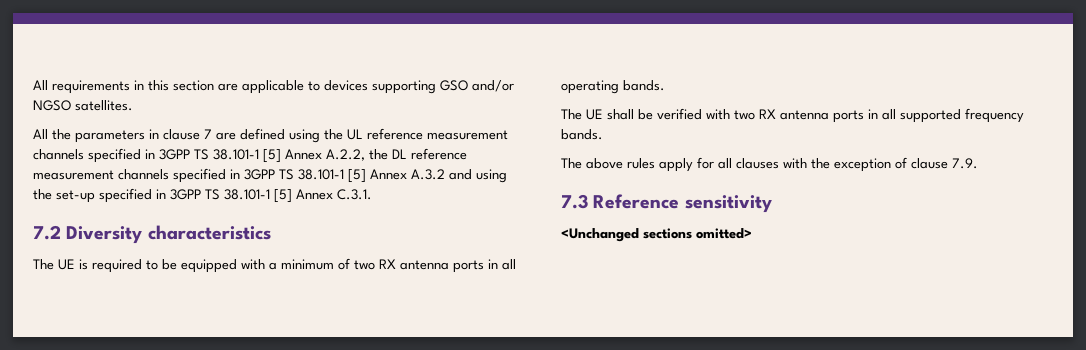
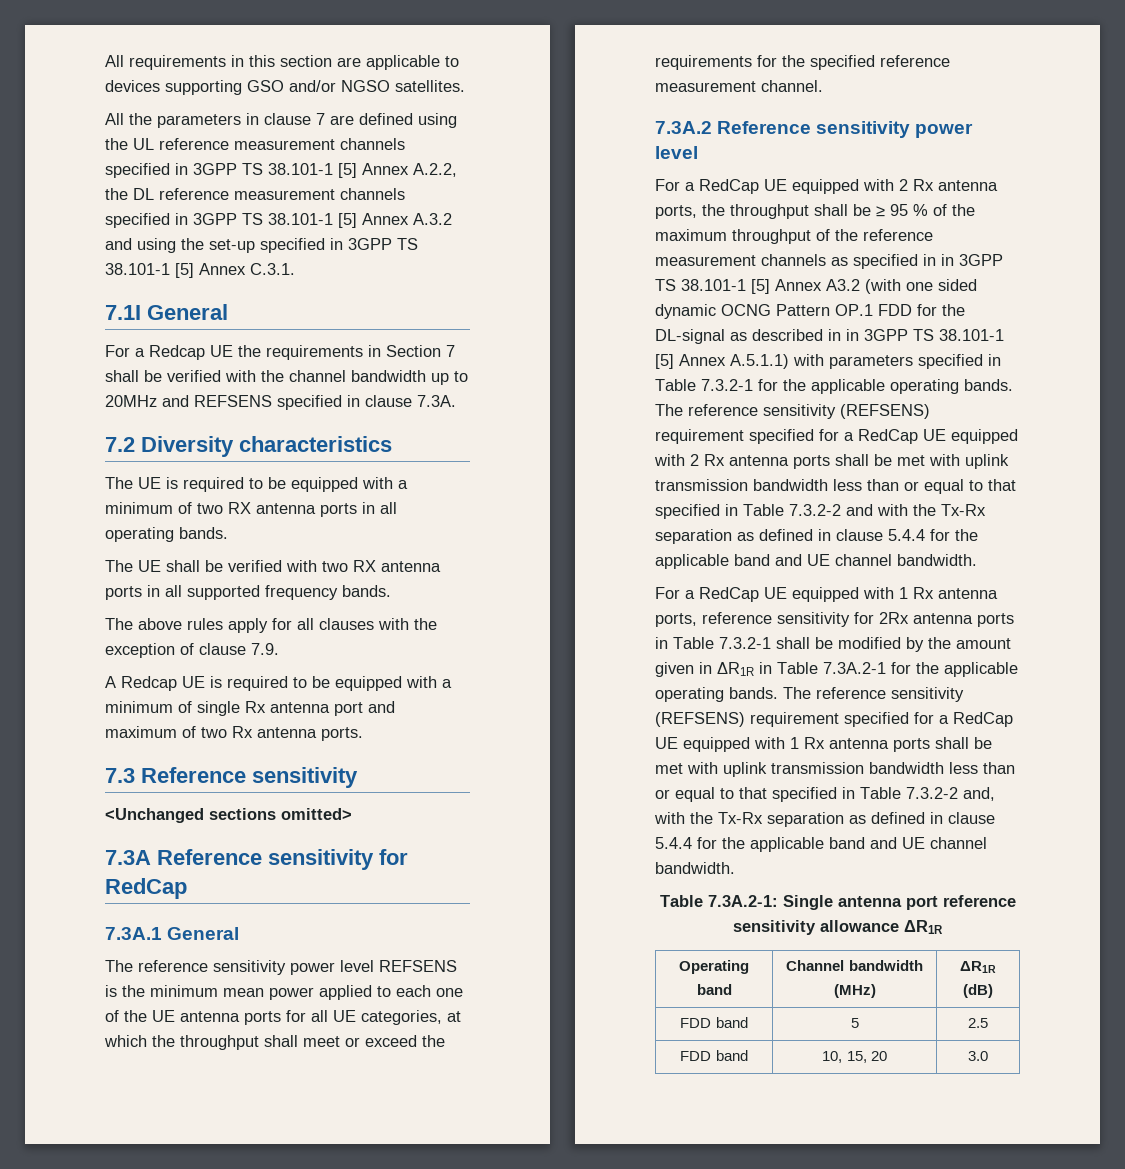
(372, 194) none -> [105,304,228,320] [105,345,455,360] [105,370,468,385] [105,395,456,410] // 7.1I General // For a Redcap UE the requirements in Section 7 shall be verified with the channel bandwidth up to 20MHz and REFSENS specified in clause 7.3A.
(978, 163) none -> [105,676,452,691] [105,701,395,716] [105,726,363,741] // A Redcap UE is required to be equipped with a minimum of single Rx antenna port and maximum of two Rx antenna ports.
(752, 233) none -> [105,849,408,870] [105,878,187,899] [105,927,240,940] [105,960,457,975] [105,985,463,1000] [105,1010,461,1025] [104,1035,445,1050] [655,55,950,70] [655,80,823,92] [655,121,974,138] [655,146,698,159] [655,179,998,194] [655,204,975,219] [655,229,933,244] [655,254,1003,269] [655,279,977,294] [655,304,965,319] [655,329,1004,344] [655,354,1001,369] [655,379,1013,394] [655,404,930,419] [655,429,1018,444] [654,454,1009,469] [655,479,1016,494] [655,504,986,519] [655,529,978,544] [655,554,977,569] [655,587,998,602] [655,612,1014,627] [655,637,1011,652] [655,662,1018,677] [655,687,964,702] [655,712,1013,727] [655,737,992,752] [655,762,1015,777] [655,787,995,802] [654,812,995,827] [655,837,987,852] [655,862,735,874] [659,895,1016,910] [733,920,943,935] [679,960,749,974] [696,984,732,995] [786,960,923,971] [833,984,876,998] [960,961,996,973] [963,984,993,998] [680,1017,748,1028] [850,1018,859,1028] [968,1018,988,1028] [680,1050,748,1061] [822,1051,887,1063] [968,1051,988,1061] // 7.3A Reference sensitivity for RedCap // 7.3A.1 General // The reference sensitivity power level REFSENS is the minimum mean power applied to each one of the UE antenna ports for all UE categories, at which the throughput shall meet or exceed the requirements for the specified reference measurement channel. // 7.3A.2 Reference sensitivity power level // For a RedCap UE equipped with 2 Rx antenna ports, the throughput shall be ≥ 95 % of the maximum throughput of the reference measurement channels as specified in in 3GPP TS 38.101-1 [5] Annex A3.2 (with one sided dynamic OCNG Pattern OP.1 FDD for the DL-signal as described in in 3GPP TS 38.101-1 [5] Annex A.5.1.1) with parameters specified in Table 7.3.2-1 for the applicable operating bands. The reference sensitivity (REFSENS) requirement specified for a RedCap UE equipped with 2 Rx antenna ports shall be met with uplink transmission bandwidth less than or equal to that specified in Table 7.3.2-2 and with the Tx-Rx separation as defined in clause 5.4.4 for the applicable band and UE channel bandwidth. // For a RedCap UE equipped with 1 Rx antenna ports, reference sensitivity for 2Rx antenna ports in Table 7.3.2-1 shall be modified by the amount given in ΔR1R in Table 7.3A.2-1 for the applicable operating bands. The reference sensitivity (REFSENS) requirement specified for a RedCap UE equipped with 1 Rx antenna ports shall be met with uplink transmission bandwidth less than or equal to that specified in Table 7.3.2-2 and, with the Tx-Rx separation as defined in clause 5.4.4 for the applicable band and UE channel bandwidth. // Table 7.3A.2-1: Single antenna port reference sensitivity allowance ΔR1R // Operating band | Channel bandwidth (MHz) | ΔR1R (dB) // FDD band | 5 | 2.5 // FDD band | 10, 15, 20 | 3.0

